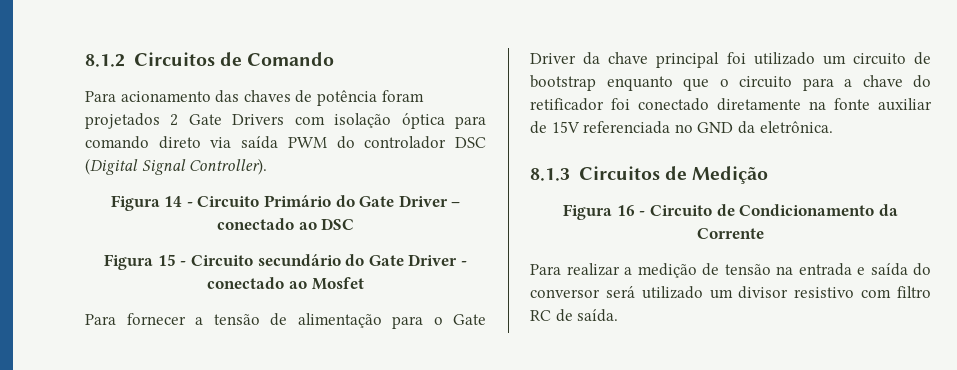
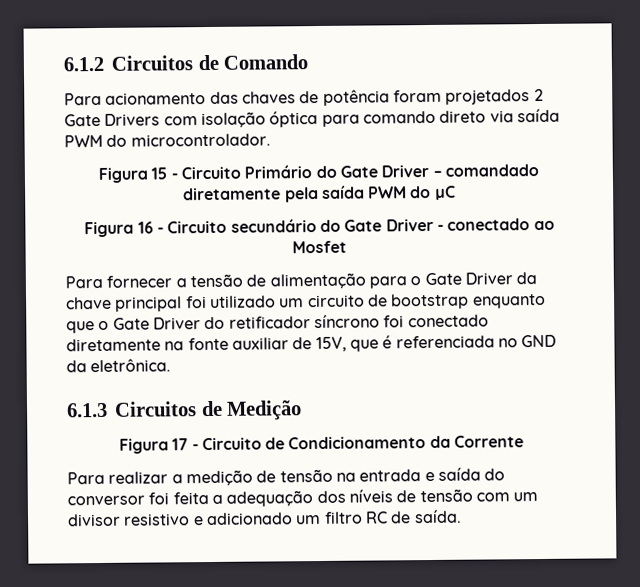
[85,54,125,67] 8.1.2 -> [63,56,104,72] 6.1.2
[364,136,487,149] [85,158,268,175] [110,195,183,211] controlador DSC (Digital Signal Controller). // Figura 14 -> [130,133,271,147] [98,167,168,184] microcontrolador. // Figura 15
[216,218,355,230] [104,254,176,270] conectado ao DSC // Figura 15 -> [444,164,539,177] [183,185,456,203] [84,221,154,238] comandado diretamente pela saída PWM do µC // Figura 16
[739,75,903,91] circuito para a chave -> [112,317,201,330] Gate Driver
(604, 104) none -> [313,314,380,329] síncrono
[551,121,580,133] 15V -> [315,335,393,353] 15V, que é
[530,168,570,181] 8.1.3 -> [66,402,108,418] 6.1.3
[616,205,635,216] 16 -> [172,438,189,451] 17
[605,286,892,299] será utilizado um divisor resistivo com -> [148,488,539,507] [67,512,322,527] foi feita a adequação dos níveis de tensão com um divisor resistivo e adicionado um

